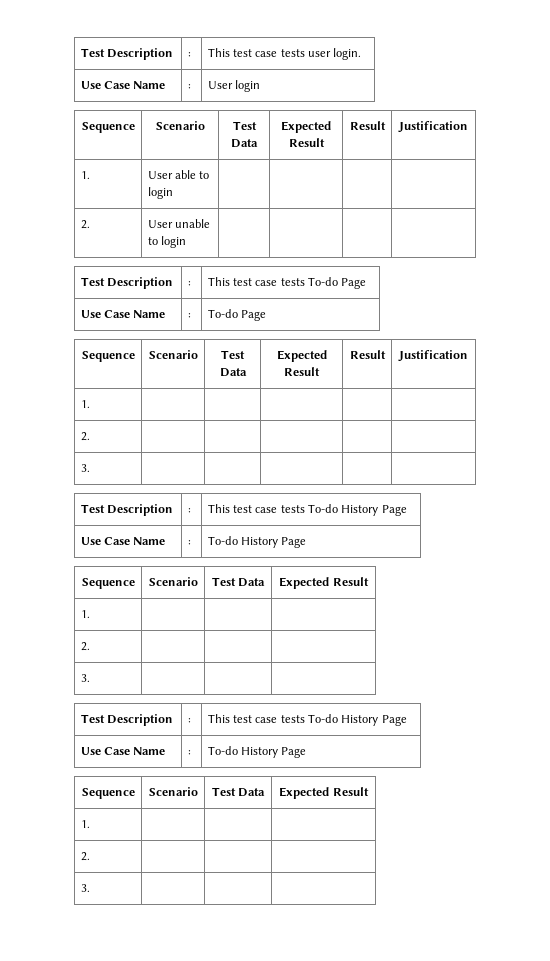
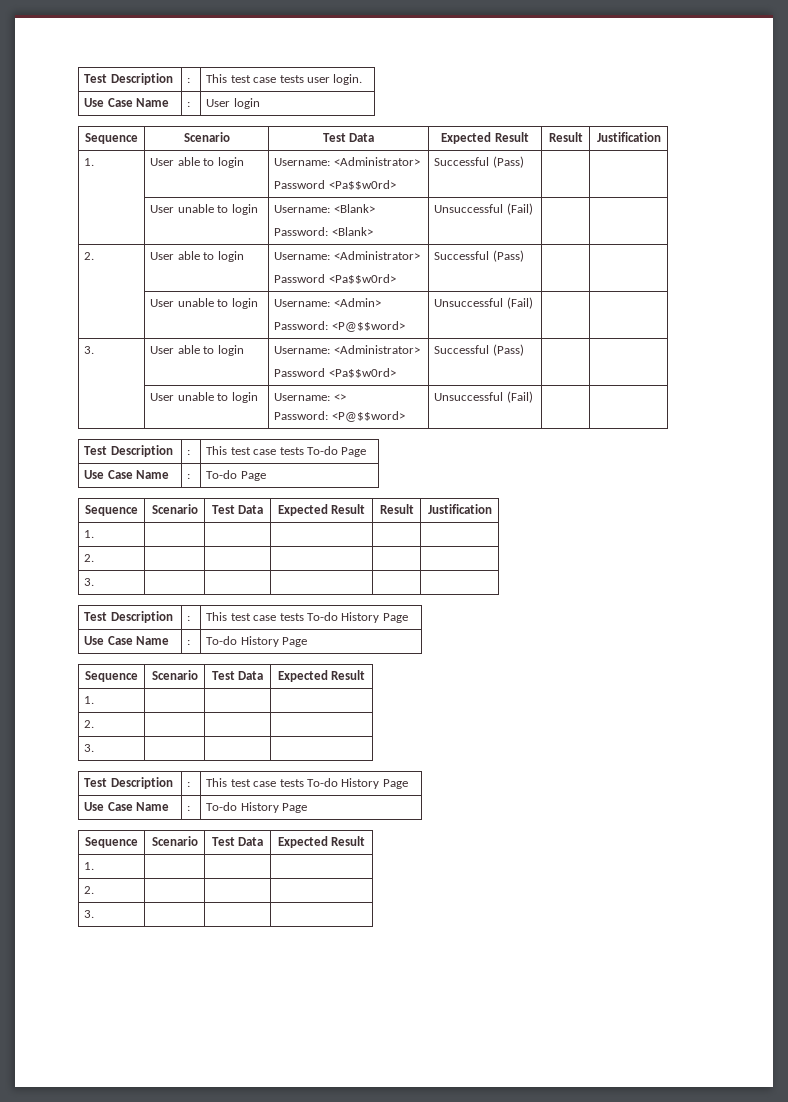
[80,220,90,229] [147,219,210,228] [147,236,186,248] | | | // 2. | User unable to login | | -> [274,157,420,166] [274,180,396,190] [434,156,524,168] [150,204,258,215] [274,204,375,213] [274,227,373,236] [434,203,533,215] [84,252,95,260] [150,251,244,262] [274,251,420,260] [274,274,396,284] [434,250,524,262] [150,298,258,309] [274,298,381,307] [274,321,405,332] [434,297,533,309] [84,346,95,354] [150,345,244,356] [274,345,420,354] [274,368,396,378] [434,344,524,356] [150,392,258,403] [274,393,346,401] [274,411,405,422] [434,391,533,403] Username: <Administrator> // Password <Pa$$w0rd> | Successful (Pass) | | // | User unable to login | Username: <Blank> // Password: <Blank> | Unsuccessful (Fail) | | // 2. | User able to login | Username: <Administrator> // Password <Pa$$w0rd> | Successful (Pass) | | // | User unable to login | Username: <Admin> // Password: <P@$$word> | Unsuccessful (Fail) | | // 3. | User able to login | Username: <Administrator> // Password <Pa$$w0rd> | Successful (Pass) | | // | User unable to login | Username: <> // Password: <P@$$word> | Unsuccessful (Fail)

